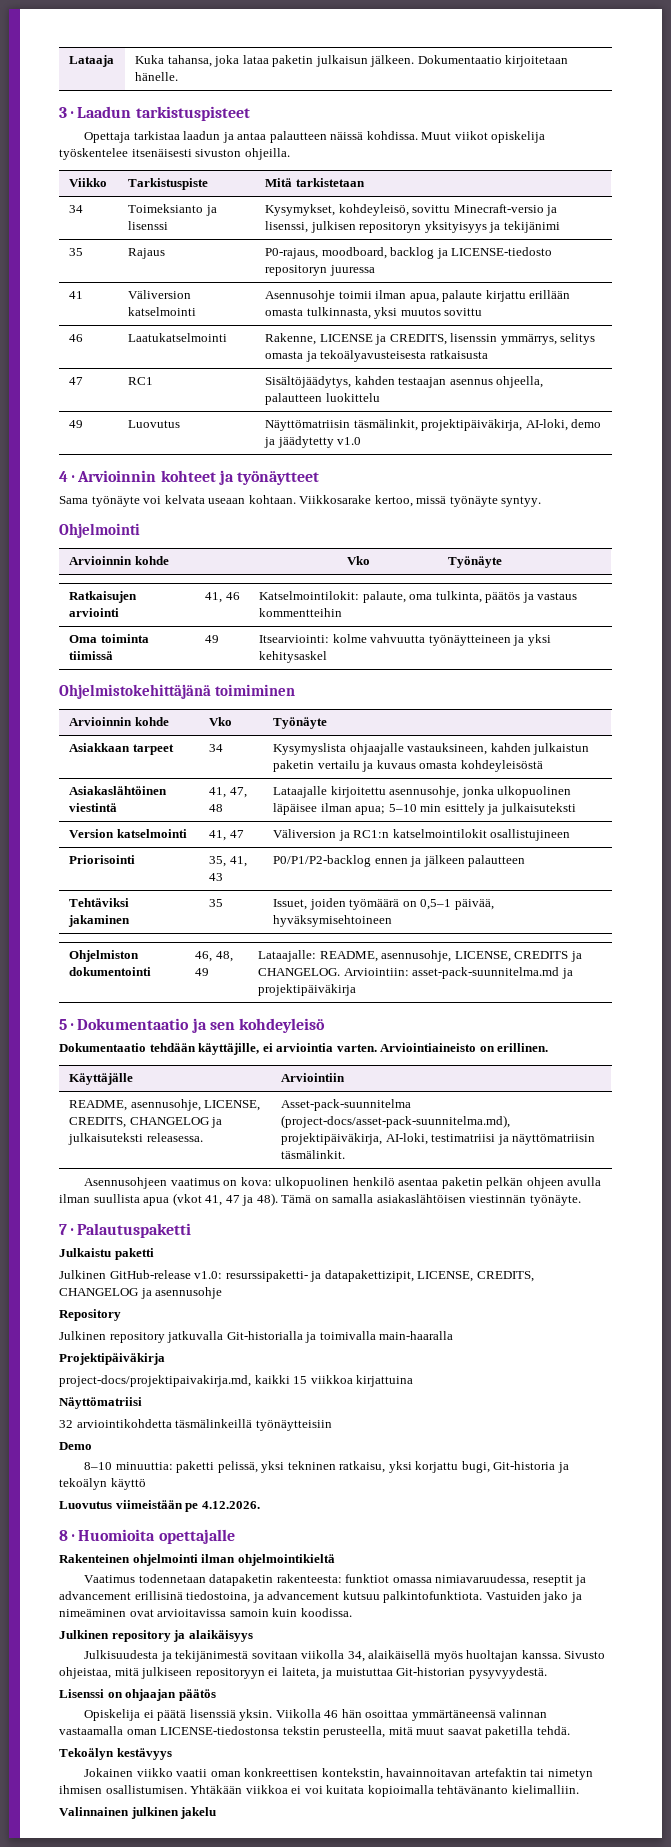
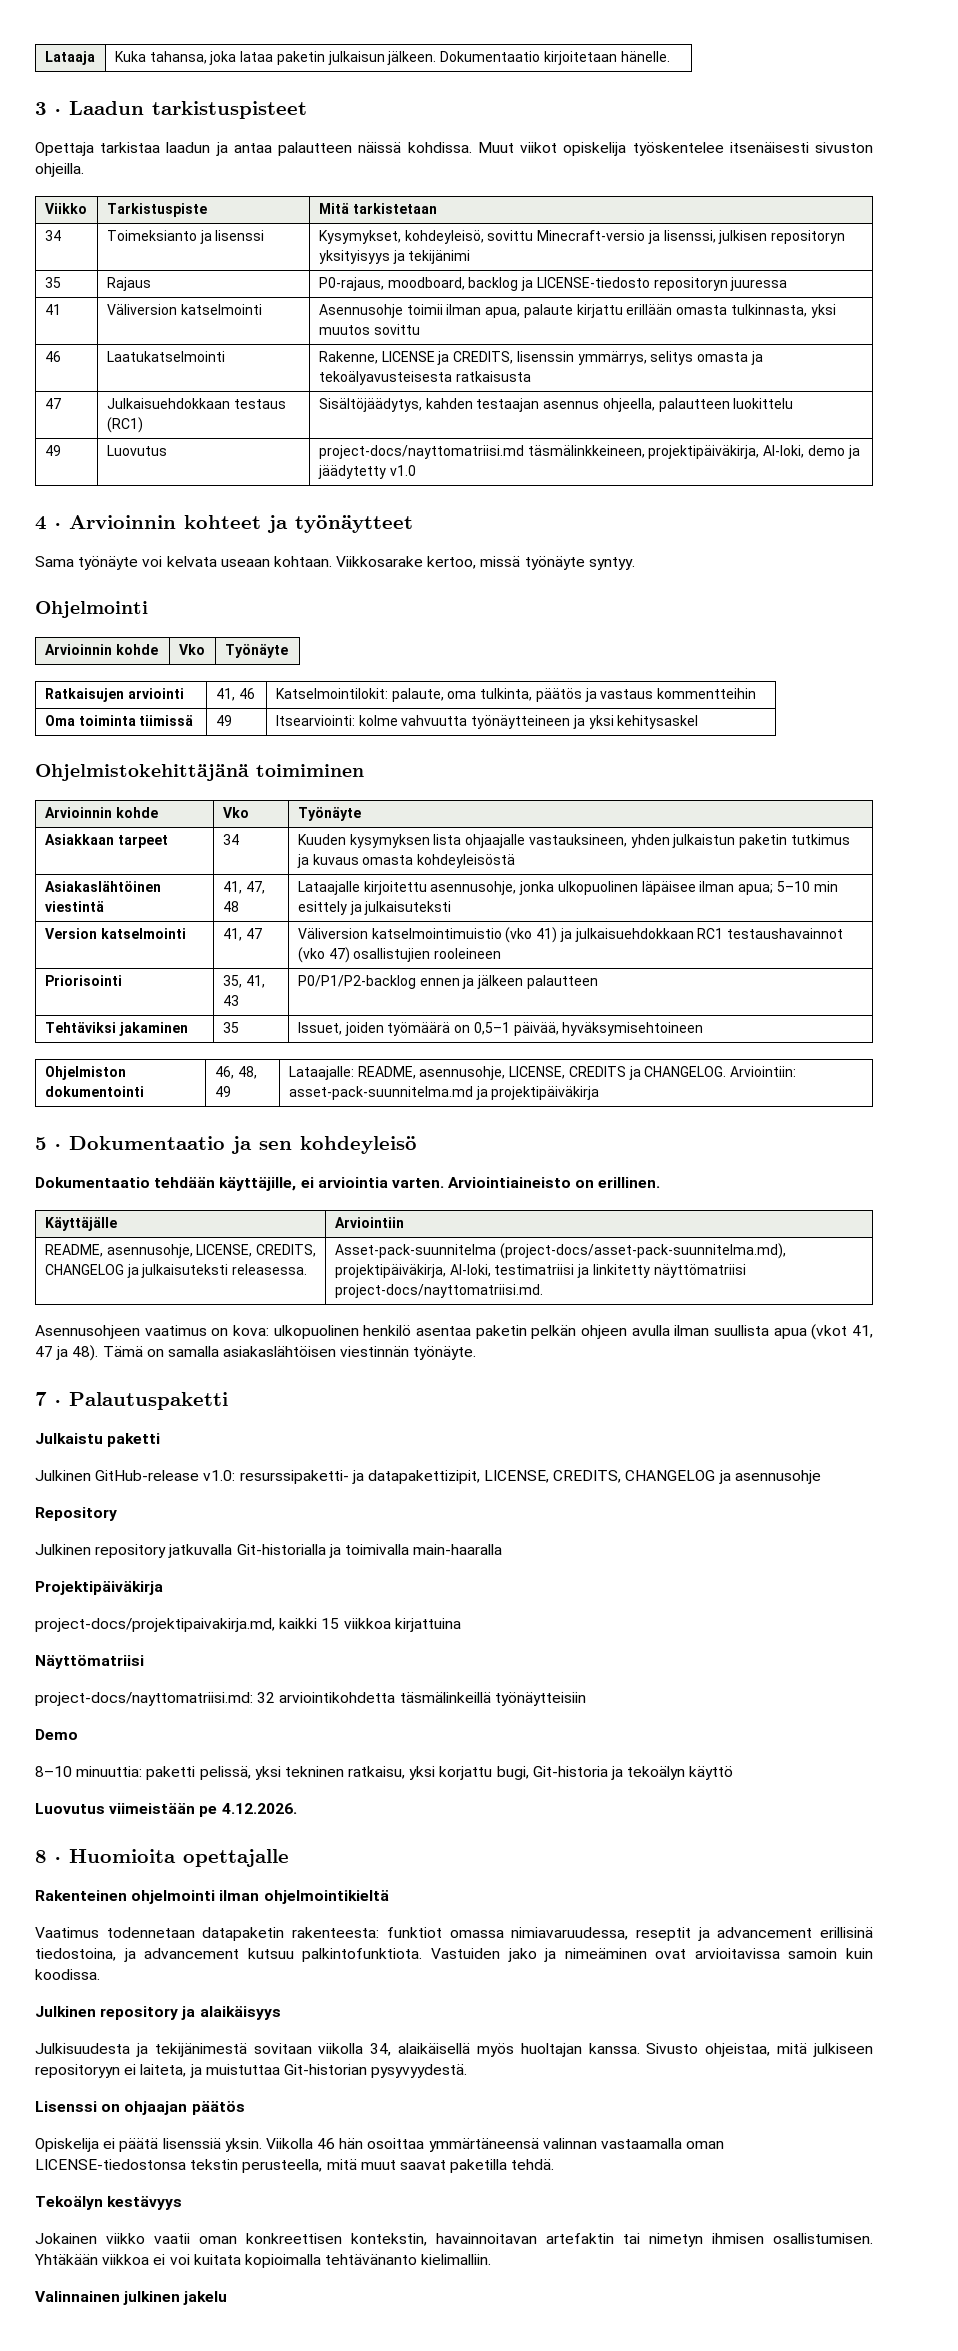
[128,377,154,385] RC1 -> [106,398,286,409] [106,417,143,433] Julkaisuehdokkaan testaus (RC1)
[265,419,418,431] Näyttömatriisin täsmälinkit, -> [318,445,645,459] project-docs/nayttomatriisi.md täsmälinkkeineen,
[273,743,347,755] Kysymyslista -> [297,834,462,848] Kuuden kysymyksen lista
[490,743,531,752] kahden -> [630,834,670,848] yhden
[317,760,360,769] vertailu -> [790,834,850,845] tutkimus
[338,829,571,841] ja RC1:n katselmointilokit osallistujineen -> [371,927,844,943] [297,947,502,963] katselmointimuistio (vko 41) ja julkaisuehdokkaan RC1 testaushavainnot (vko 47) osallistujien rooleineen
[512,1134,596,1145] [281,1150,346,1159] näyttömatriisin täsmälinkit. -> [592,1264,746,1278] [334,1284,543,1298] linkitetty näyttömatriisi project-docs/nayttomatriisi.md.
(142, 1403) none -> [35,1692,253,1706] project-docs/nayttomatriisi.md:

